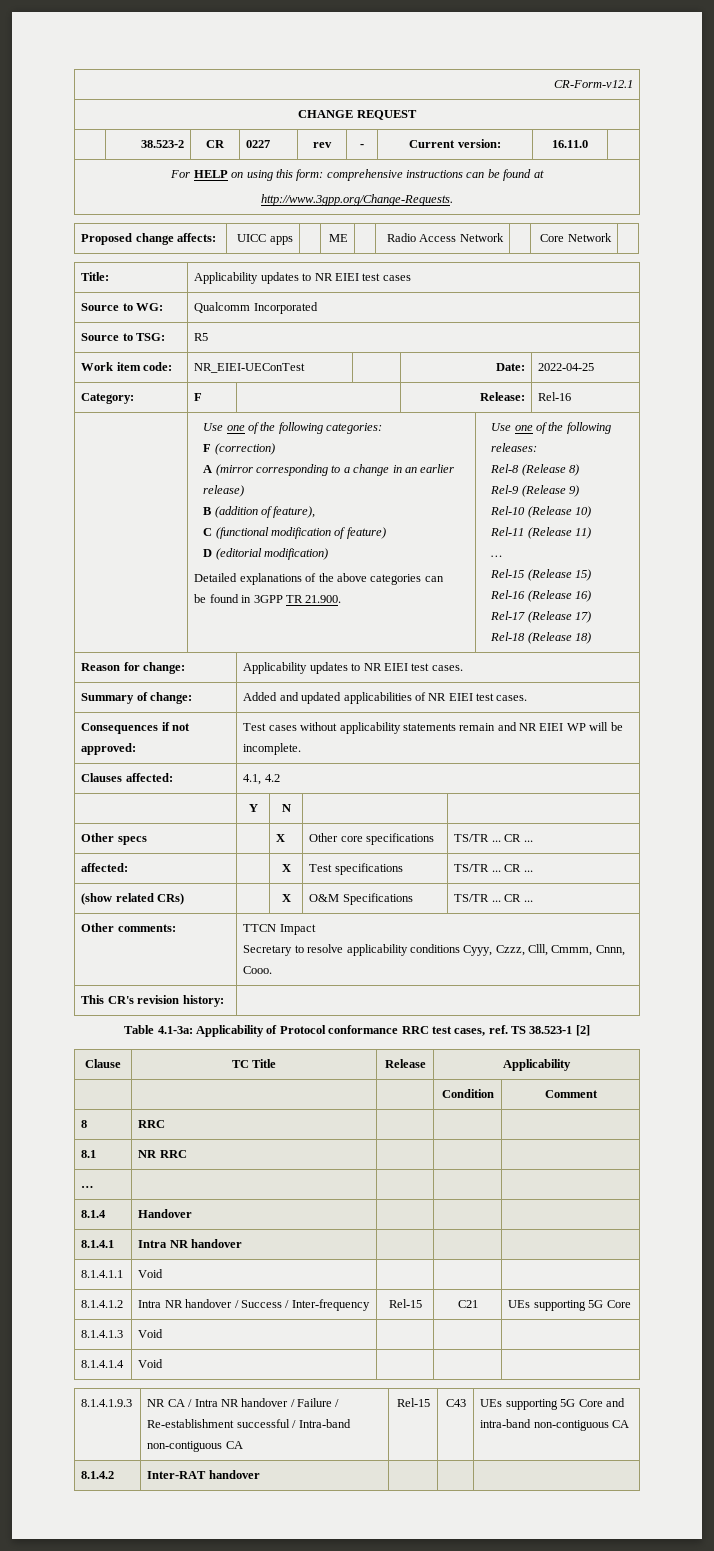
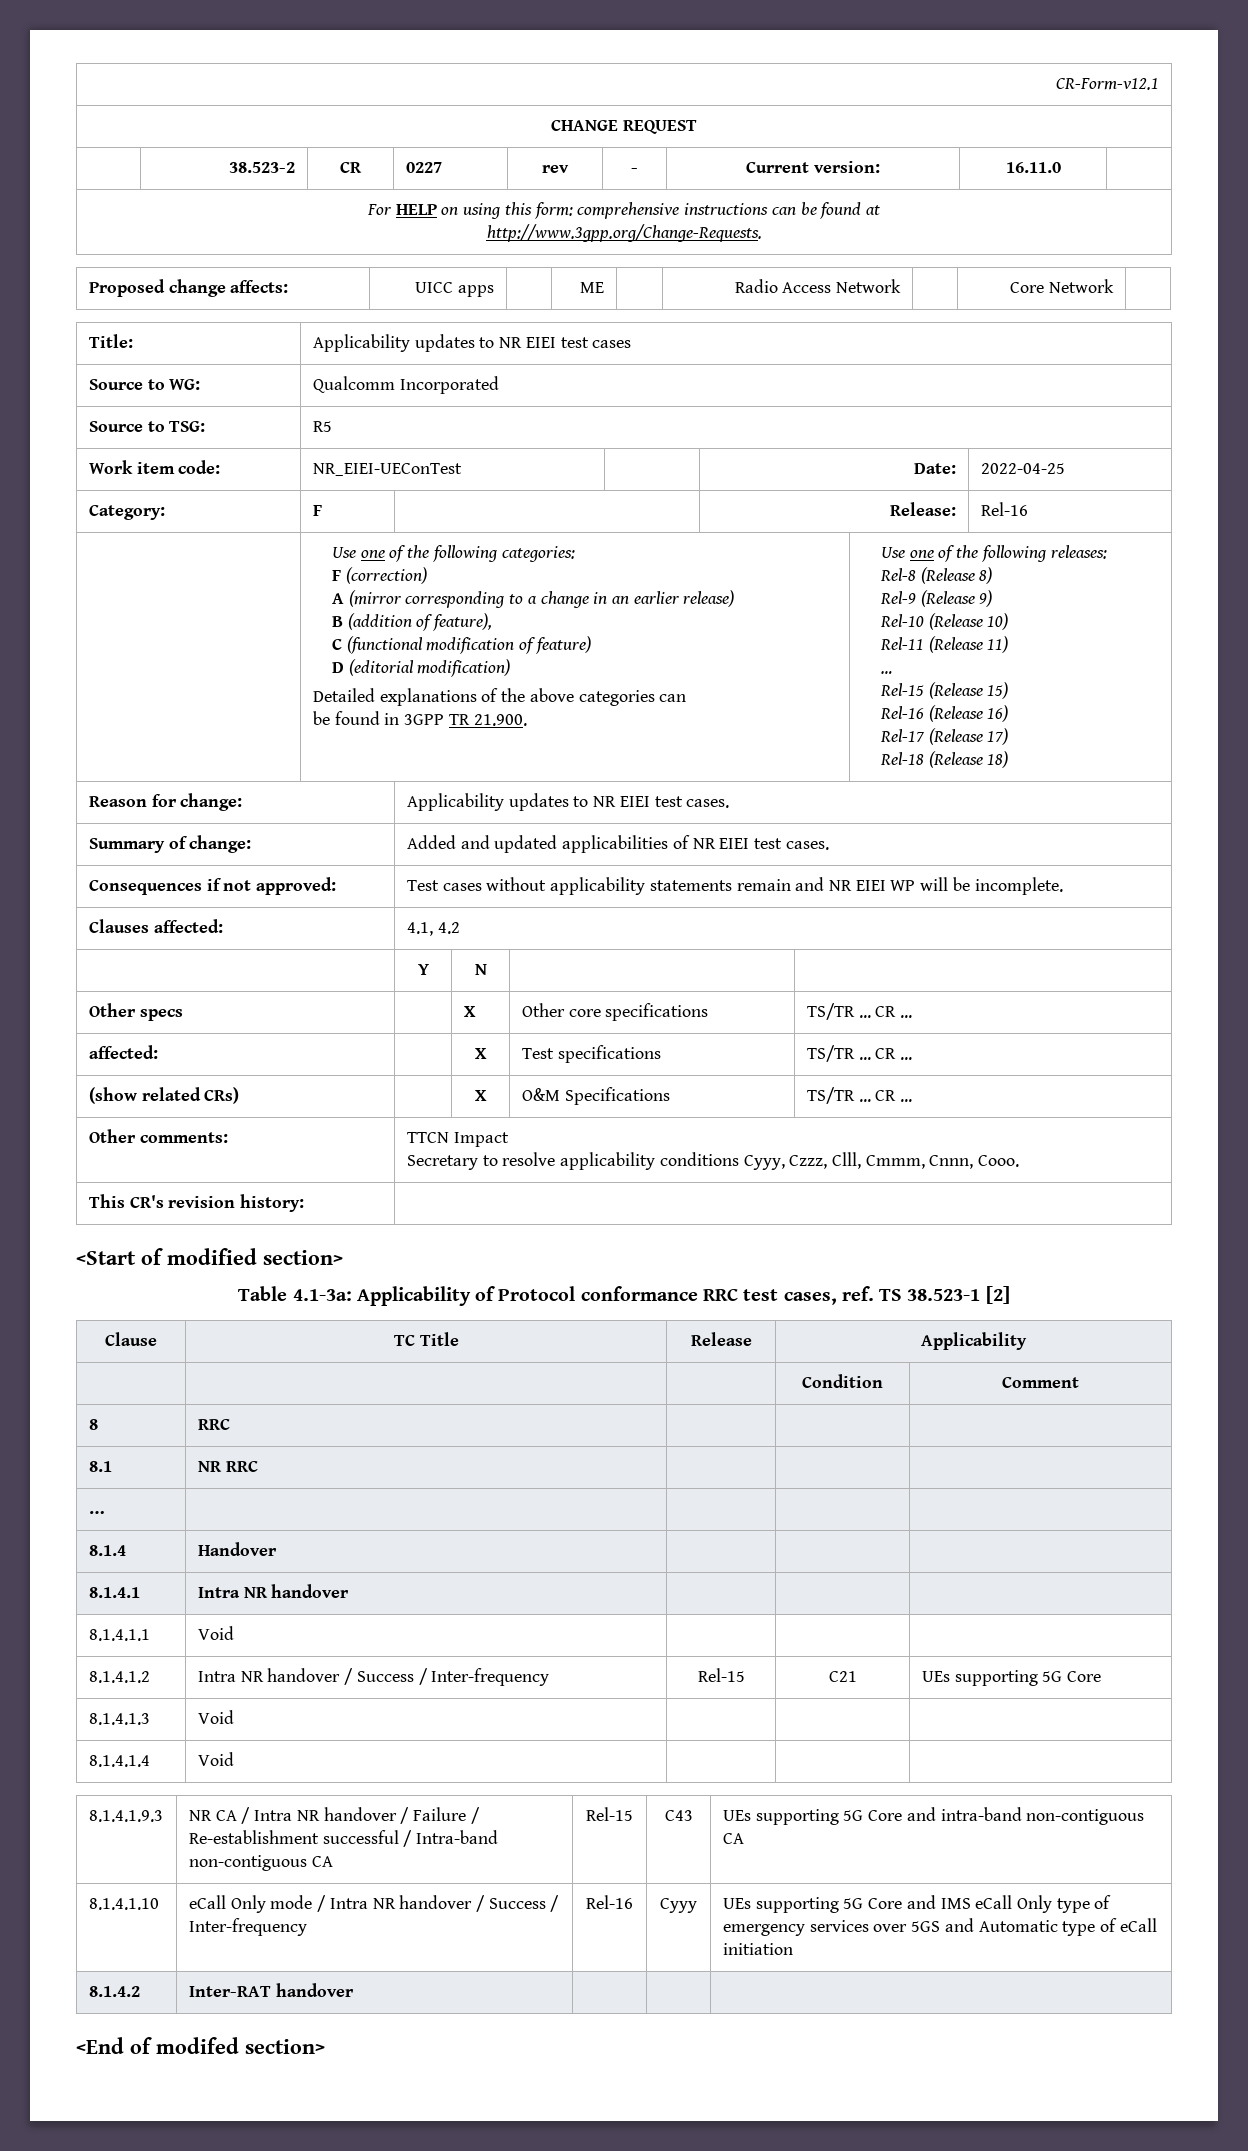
(224, 1001) none -> [76,1248,343,1265] // <Start of modified section>
(630, 1424) none -> [88,1898,159,1910] [188,1895,560,1913] [188,1918,307,1936] [586,1895,633,1909] [660,1898,697,1913] [722,1895,1112,1913] [722,1918,1157,1936] [722,1943,793,1955] // 8.1.4.1.10 | eCall Only mode / Intra NR handover / Success / Inter-frequency | Rel-16 | Cyyy | UEs supporting 5G Core and IMS eCall Only type of emergency services over 5GS and Automatic type of eCall initiation
(260, 1474) none -> [76,2037,325,2054] // <End of modifed section>

